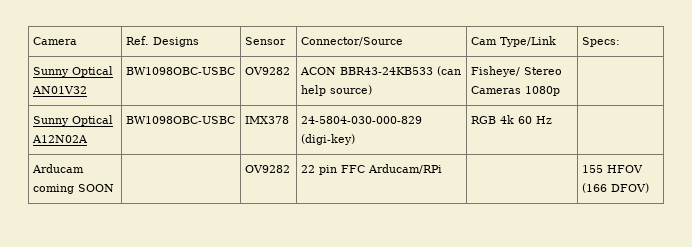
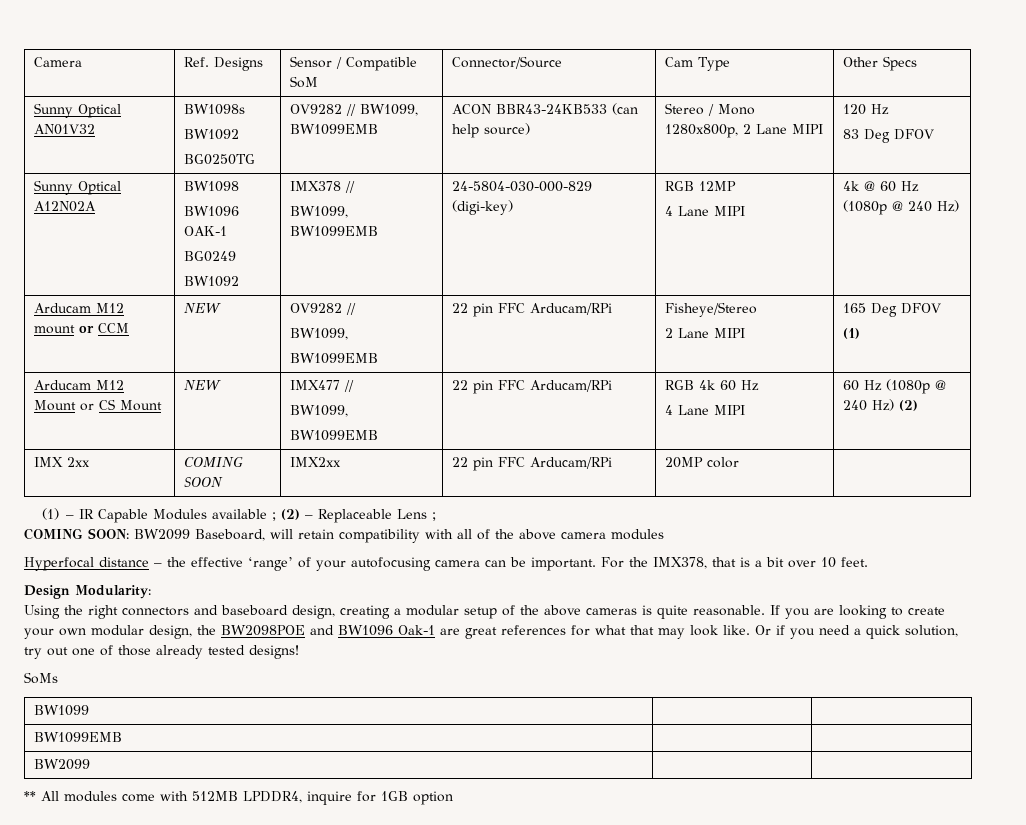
(286, 41) none -> [336,57,418,71] [290,76,319,88] / Compatible SoM
[499,36,556,47] [581,37,620,47] Type/Link | Specs: -> [698,57,731,71] [843,56,918,71] Type | Other Specs
[125,67,235,75] [244,67,290,75] BW1098OBC-USBC | OV9282 -> [184,104,246,115] [184,129,240,140] [184,154,256,165] [290,104,419,116] [290,124,379,135] BW1098s // BW1092 // BG0250TG | OV9282 // BW1099, BW1099EMB
[470,66,562,77] [470,86,560,96] [32,115,113,126] [31,135,88,143] [125,116,235,124] [244,116,289,124] [300,116,422,124] [300,134,355,145] [470,115,552,124] [31,164,84,173] [32,184,114,194] [244,165,290,173] [300,164,442,175] [581,165,643,173] [581,183,649,193] Fisheye/ Stereo Cameras 1080p | // Sunny Optical A12N02A | BW1098OBC-USBC | IMX378 | 24-5804-030-000-829 (digi-key) | RGB 4k 60 Hz | // Arducam coming SOON | | OV9282 | 22 pin FFC Arducam/RPi | | 155 HFOV (166 DFOV) -> [665,103,756,116] [665,124,824,138] [843,104,890,115] [843,129,935,143] [34,180,122,195] [34,201,97,212] [184,181,240,192] [184,206,240,217] [184,226,228,236] [184,251,237,262] [184,276,240,287] [290,181,356,193] [290,206,349,218] [290,226,379,237] [452,181,593,192] [452,200,514,215] [665,181,737,191] [665,206,746,216] [843,181,920,192] [843,200,960,215] [34,303,125,313] [34,323,130,334] [184,303,222,313] [290,303,357,315] [290,328,349,340] [290,353,379,364] [452,303,613,317] [665,302,758,317] [665,328,746,338] [843,303,942,317] [843,328,861,339] [34,380,125,390] [34,399,163,411] [184,380,222,390] [290,380,355,392] [290,405,349,417] [290,430,379,441] [452,380,613,394] [665,380,760,391] [665,405,746,415] [843,379,947,394] [843,399,919,411] [34,457,91,467] [184,457,244,467] [184,477,224,487] [290,457,342,467] [452,457,613,471] [665,457,740,468] [42,508,437,523] [24,528,664,543] [24,557,868,571] [24,585,151,599] [24,605,945,619] [24,625,958,639] [24,645,299,659] [24,672,58,684] [34,705,90,716] [34,732,123,743] [34,759,91,770] [24,791,453,805] Stereo / Mono 1280x800p, 2 Lane MIPI | 120 Hz // 83 Deg DFOV // Sunny Optical A12N02A | BW1098 // BW1096 OAK-1 // BG0249 // BW1092 | IMX378 // // BW1099, BW1099EMB | 24-5804-030-000-829 (digi-key) | RGB 12MP // 4 Lane MIPI | 4k @ 60 Hz (1080p @ 240 Hz) // Arducam M12 mount or CCM | NEW | OV9282 // // BW1099, // BW1099EMB | 22 pin FFC Arducam/RPi | Fisheye/Stereo // 2 Lane MIPI | 165 Deg DFOV // (1) // Arducam M12 Mount or CS Mount | NEW | IMX477 // // BW1099, // BW1099EMB | 22 pin FFC Arducam/RPi | RGB 4k 60 Hz // 4 Lane MIPI | 60 Hz (1080p @ 240 Hz) (2) // IMX 2xx | COMING SOON | IMX2xx | 22 pin FFC Arducam/RPi | 20MP color | // (1) – IR Capable Modules available ; (2) – Replaceable Lens ; // COMING SOON: BW2099 Baseboard, will retain compatibility with all of the above camera modules // Hyperfocal distance – the effective ‘range’ of your autofocusing camera can be important. For the IMX378, that is a bit over 10 feet. // Design Modularity: // Using the right connectors and baseboard design, creating a modular setup of the above cameras is quite reasonable. If you are looking to create your own modular design, the BW2098POE and BW1096 Oak-1 are great references for what that may look like. Or if you need a quick solution, try out one of those already tested designs! // SoMs // BW1099 | | // BW1099EMB | | // BW2099 | | // ** All modules come with 512MB LPDDR4, inquire for 1GB option

